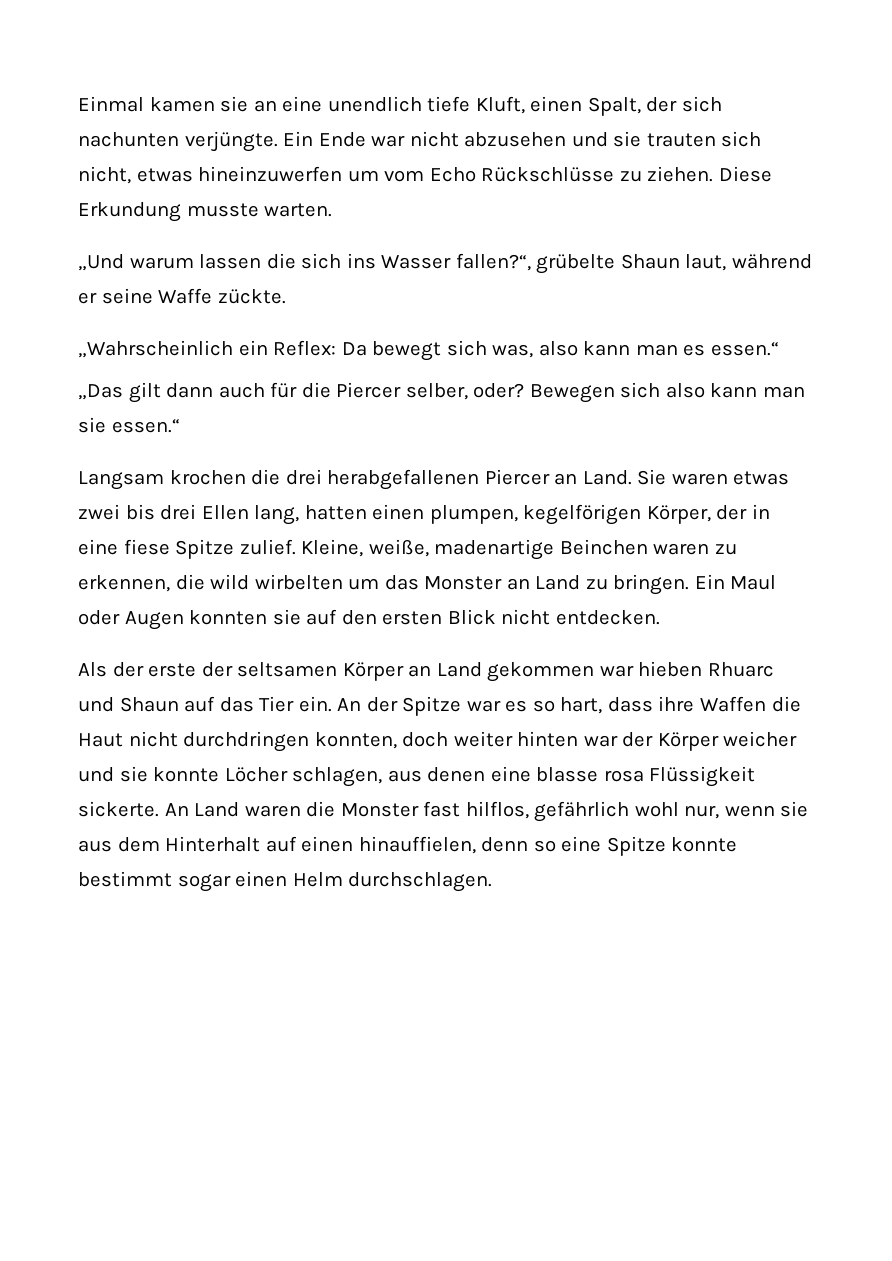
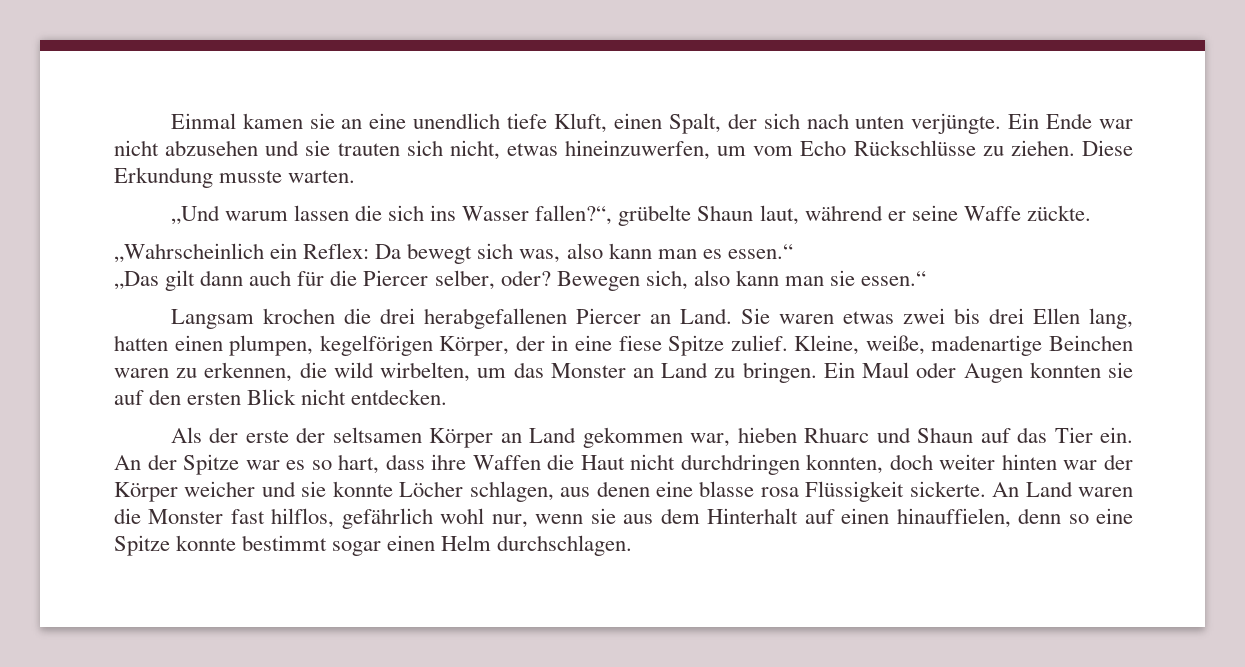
[78,132,179,147] nachunten -> [806,113,905,129] nach unten
[198,166,343,182] hineinzuwerfen -> [565,140,711,160] hineinzuwerfen,
[620,382,661,398] sich -> [645,270,688,290] sich,
[254,574,343,590] wirbelten -> [380,362,471,382] wirbelten,
[599,665,634,677] war -> [690,433,731,447] war,

